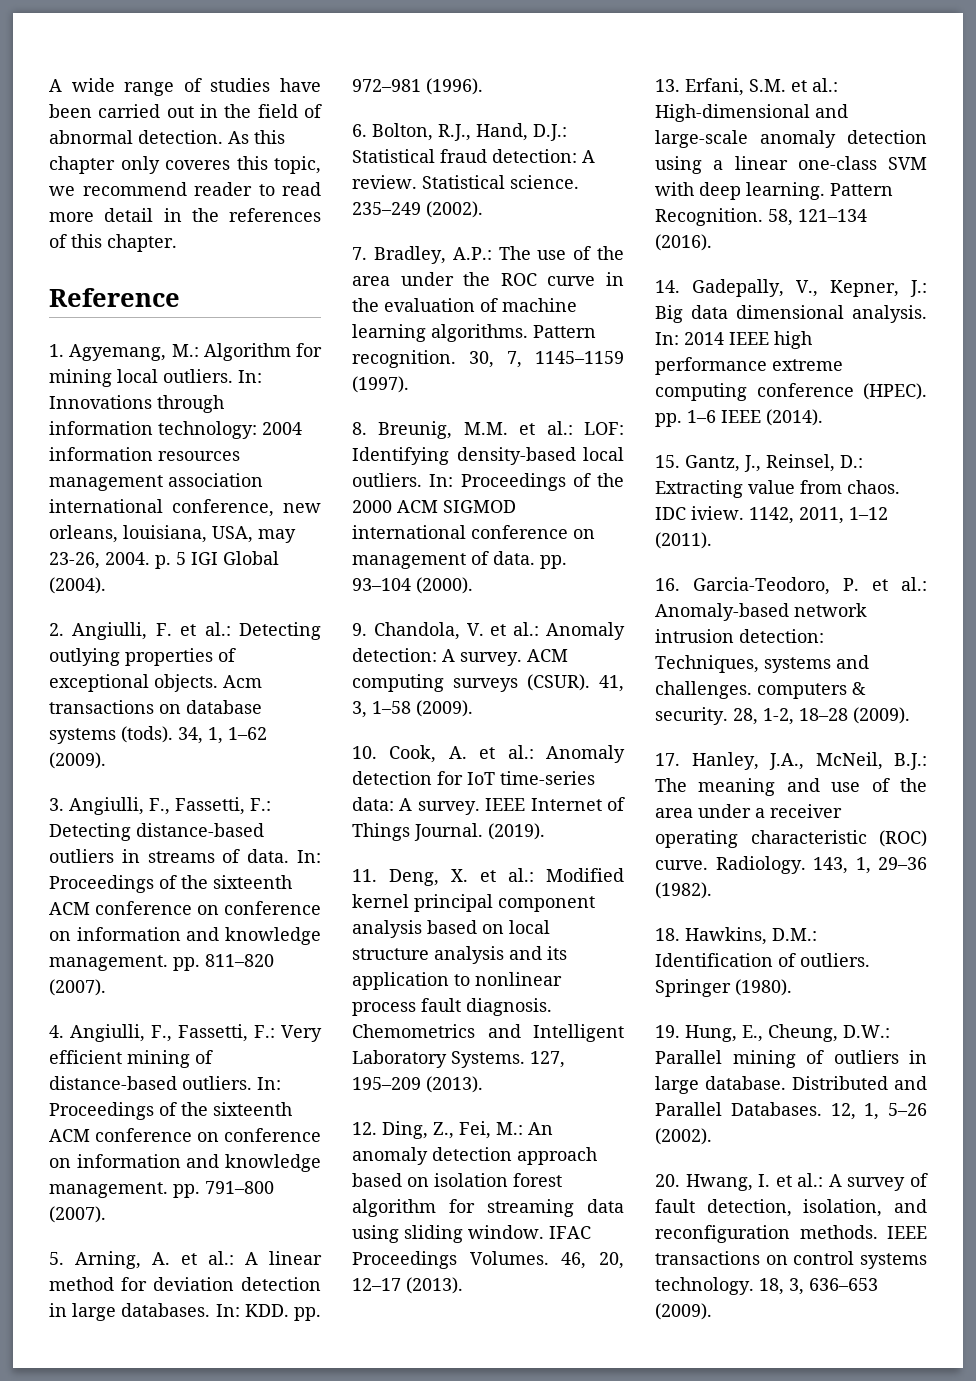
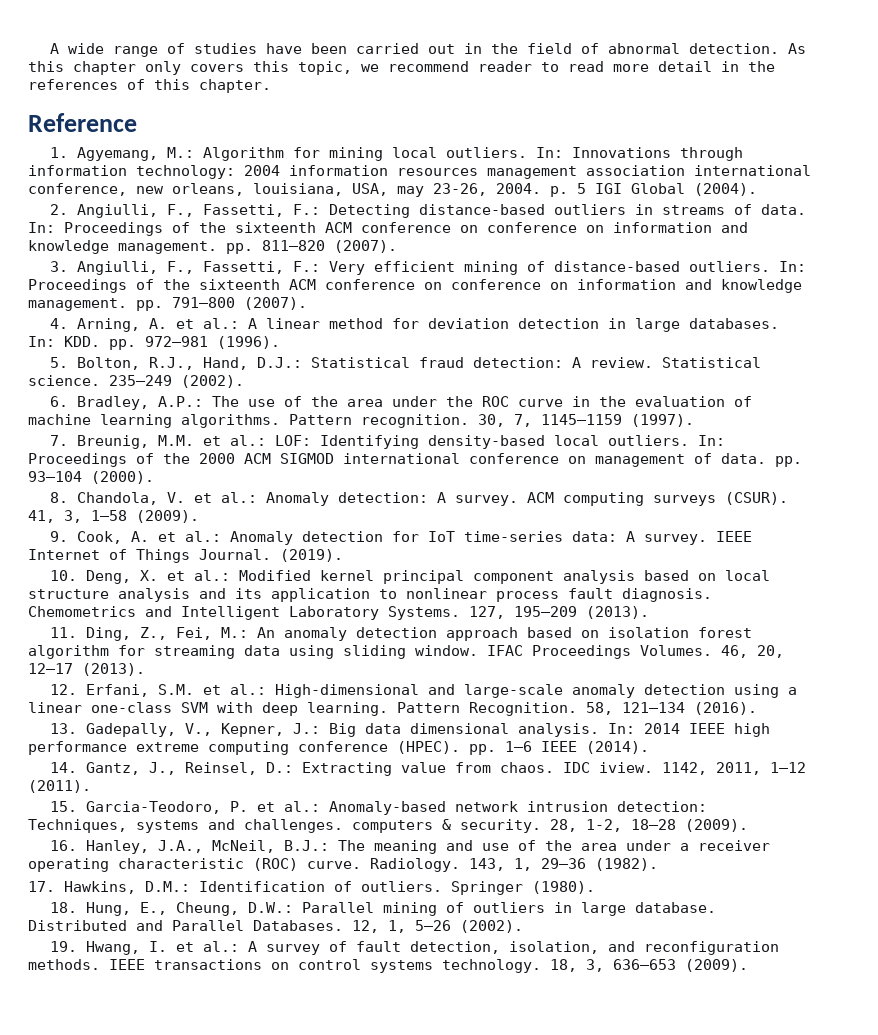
[165,160,230,170] coveres -> [190,64,244,72] covers
[155,622,321,640] [49,648,236,666] [49,674,262,692] [49,700,262,714] [49,726,267,744] [49,752,106,769] [49,797,144,815] F. et al.: Detecting outlying properties of exceptional objects. Acm transactions on database systems (tods). 34, 1, 1–62 (2009). // 3. Angiulli, -> (158, 211) none
[49,1025,64,1038] 4. -> [49,261,68,272] 3.
[49,1252,64,1265] 5. -> [49,318,68,329] 4.
[352,124,367,137] 6. -> [49,357,68,368] 5.
[352,247,367,260] 7. -> [49,396,68,407] 6.
[352,422,367,435] 8. -> [49,435,68,446] 7.
[352,623,367,636] 9. -> [49,492,68,503] 8.
[352,746,377,759] 10. -> [49,531,68,542] 9.
[352,869,377,882] 11. -> [49,570,77,581] 10.
[352,1122,377,1135] 12. -> [49,627,77,638] 11.
[655,79,680,92] 13. -> [49,684,77,695] 12.
[655,280,680,293] 14. -> [49,723,77,734] 13.
[655,455,680,468] 15. -> [49,762,77,773] 14.
[655,578,680,591] 16. -> [49,801,77,812] 15.
[655,753,680,766] 17. -> [49,840,77,851] 16.
[655,928,680,941] 18. -> [28,881,55,892] 17.
[655,1025,680,1038] 19. -> [49,902,77,913] 18.
[655,1174,680,1187] 20. -> [49,941,77,952] 19.

